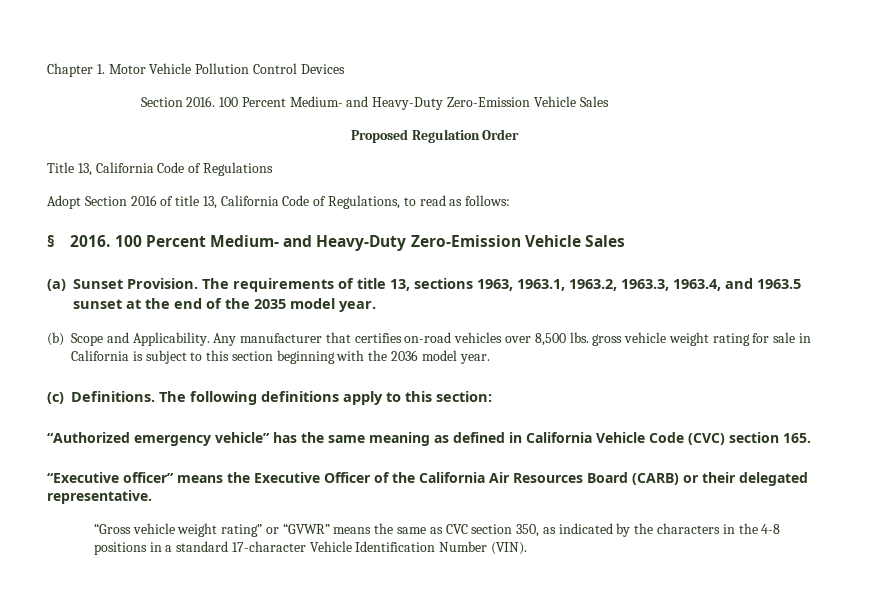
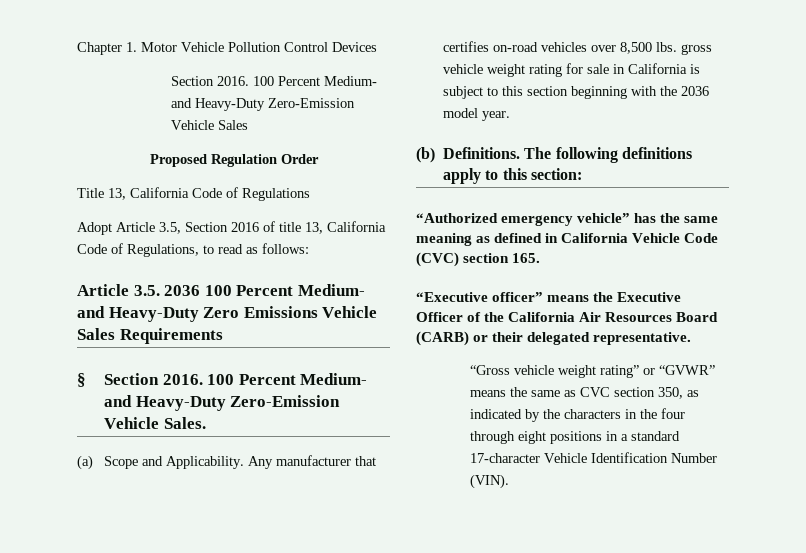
(81, 202) none -> [116,222,181,234] Article 3.5,
(511, 200) none -> [77,284,365,296] [77,306,378,322] [77,328,223,344] // Article 3.5. 2036 100 Percent Medium- and Heavy-Duty Zero Emissions Vehicle Sales Requirements
[70,235,625,251] [47,278,801,292] [73,298,376,312] [47,332,64,346] 2016. 100 Percent Medium- and Heavy-Duty Zero-Emission Vehicle Sales // (a) Sunset Provision. The requirements of title 13, sections 1963, 1963.1, 1963.2, 1963.3, 1963.4, and 1963.5 sunset at the end of the 2035 model year. // (b) -> [103,373,368,385] [103,395,341,411] [103,417,206,429] [77,455,93,470] Section 2016. 100 Percent Medium- and Heavy-Duty Zero-Emission Vehicle Sales. // (a)
[47,392,64,404] (c) -> [416,147,435,163] (b)
[761,524,781,534] 4-8 -> [660,408,685,419] [469,431,546,444] four through eight

